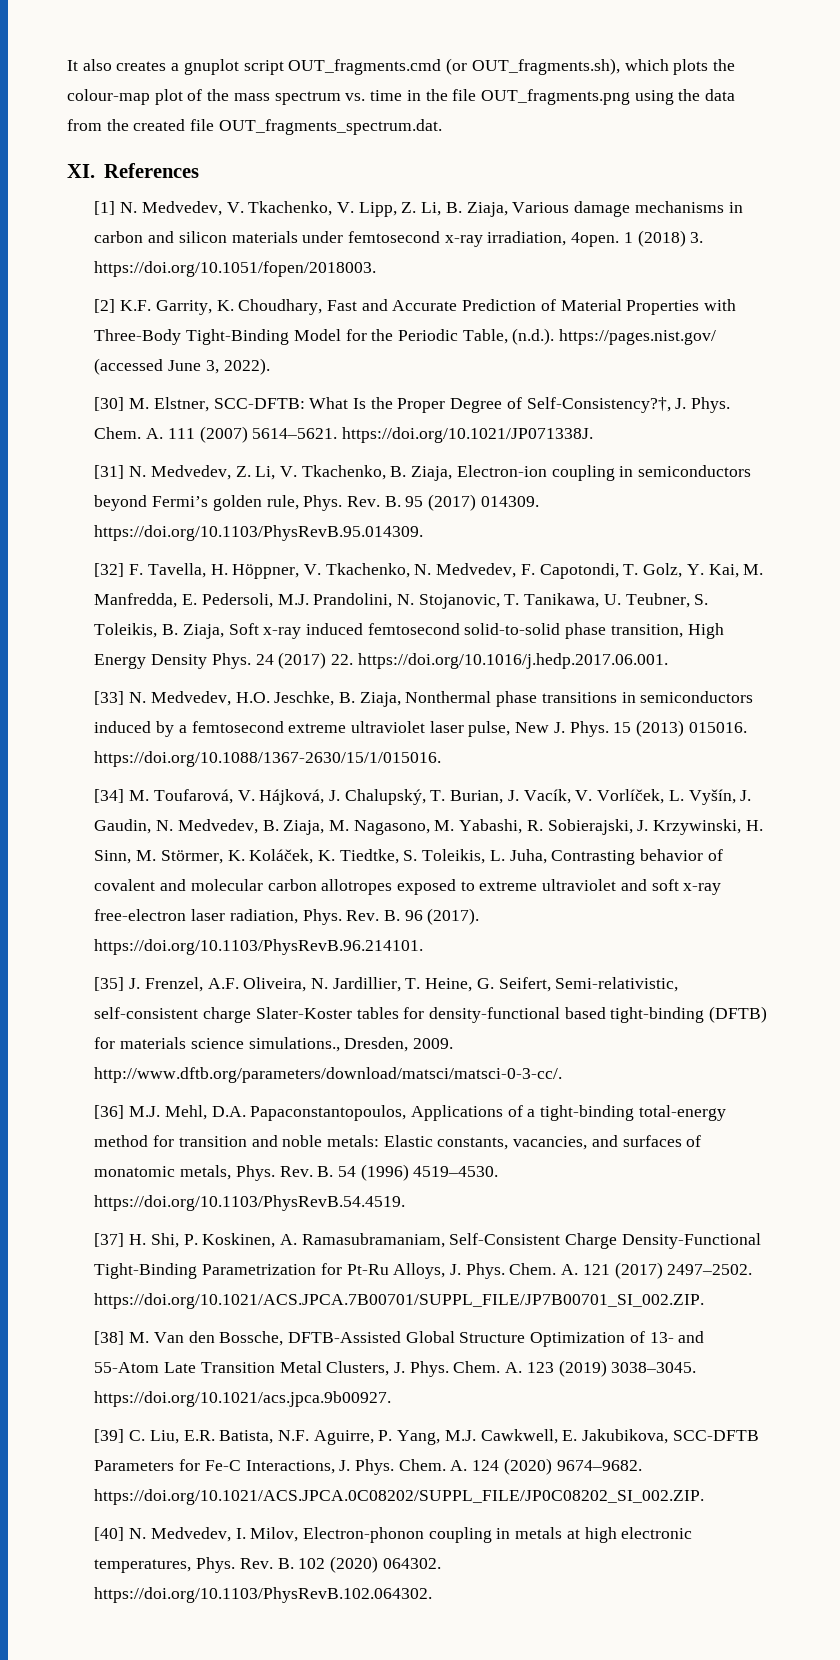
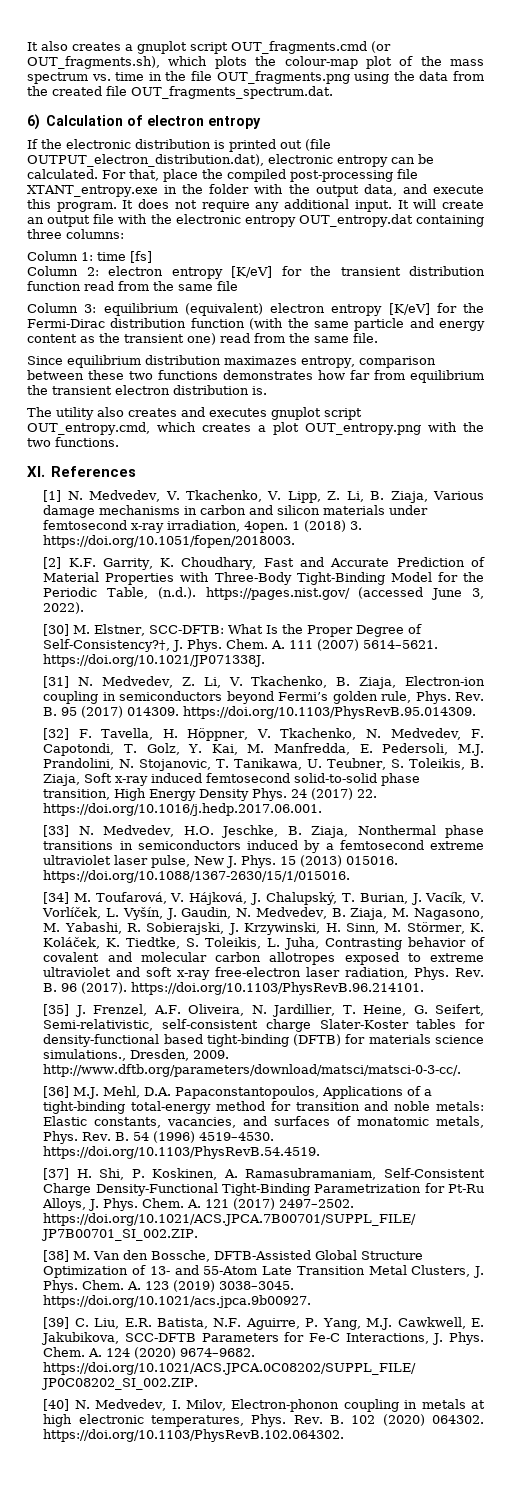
(442, 127) none -> [27,114,262,130] [27,139,331,152] [27,154,434,167] [27,169,418,182] [27,184,485,197] [27,199,485,212] [27,214,484,227] [27,229,124,239] [27,251,152,263] [27,266,485,279] [27,281,238,291] [27,303,484,316] [27,318,485,331] [27,333,378,345] [27,355,436,368] [27,370,484,383] [27,385,267,395] [27,407,362,420] [27,422,484,435] [27,437,119,447] // 6) Calculation of electron entropy // If the electronic distribution is printed out (file OUTPUT_electron_distribution.dat), electronic entropy can be calculated. For that, place the compiled post-processing file XTANT_entropy.exe in the folder with the output data, and execute this program. It does not require any additional input. It will create an output file with the electronic entropy OUT_entropy.dat containing three columns: // Column 1: time [fs] // Column 2: electron entropy [K/eV] for the transient distribution function read from the same file // Column 3: equilibrium (equivalent) electron entropy [K/eV] for the Fermi-Dirac distribution function (with the same particle and energy content as the transient one) read from the same file. // Since equilibrium distribution maximazes entropy, comparison between these two functions demonstrates how far from equilibrium the transient electron distribution is. // The utility also creates and executes gnuplot script OUT_entropy.cmd, which creates a plot OUT_entropy.png with the two functions.

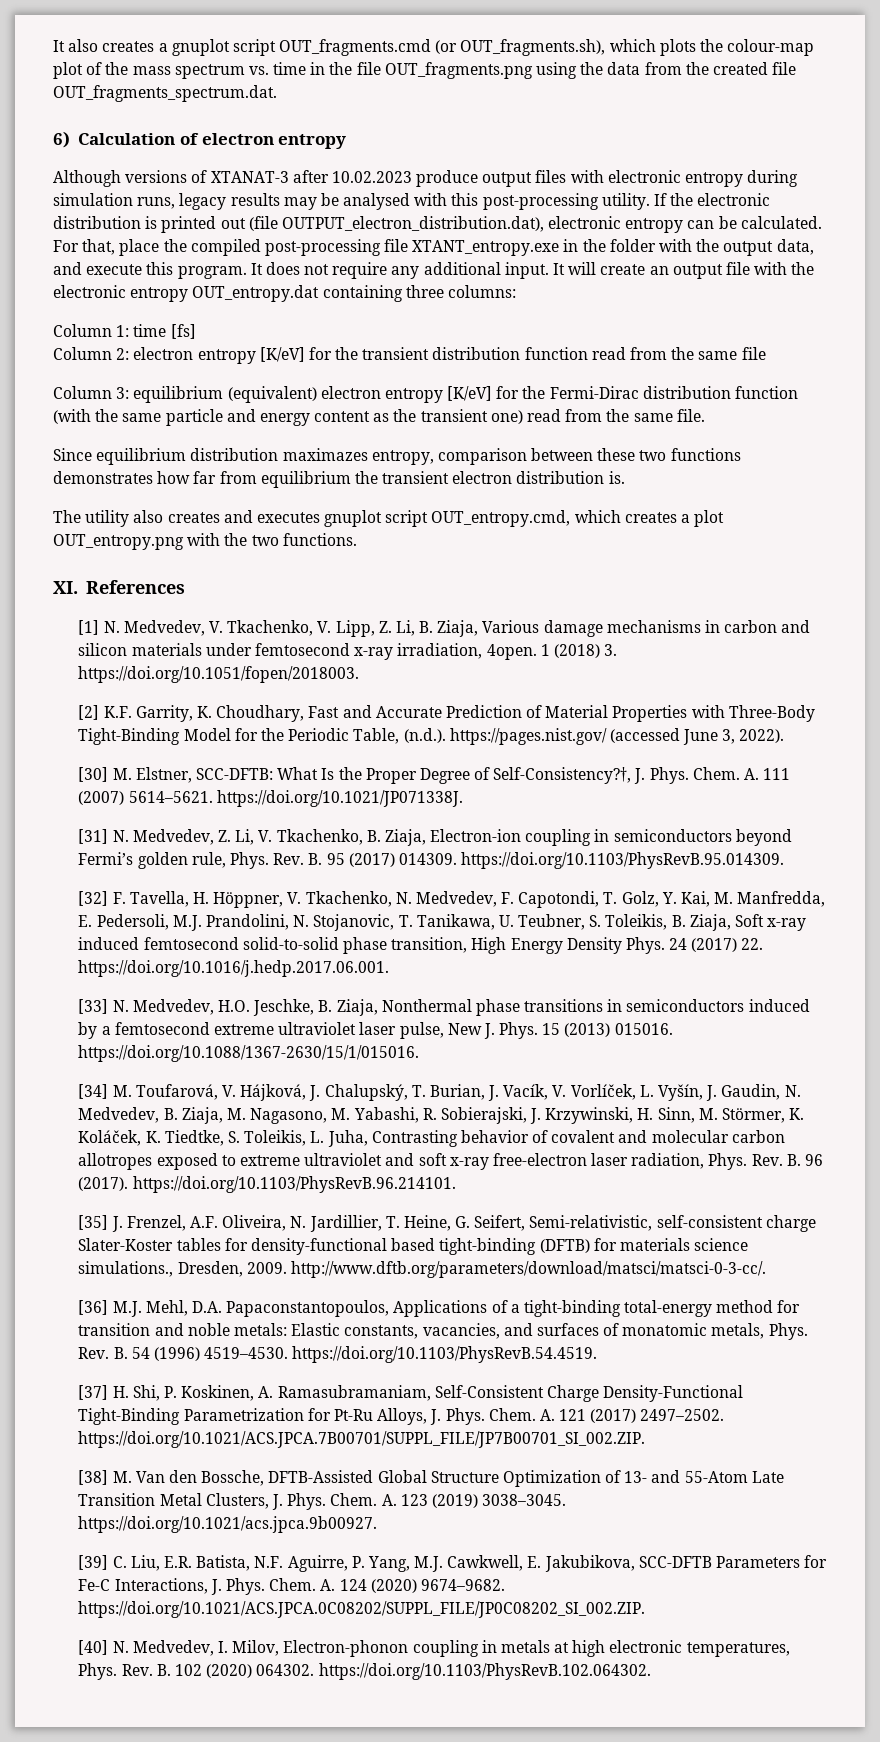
(262, 122) none -> [53,170,799,187] [53,193,650,210] Although versions of XTANAT-3 after 10.02.2023 produce output files with electronic entropy during simulation runs, legacy results may be analysed with this post-processing utility.

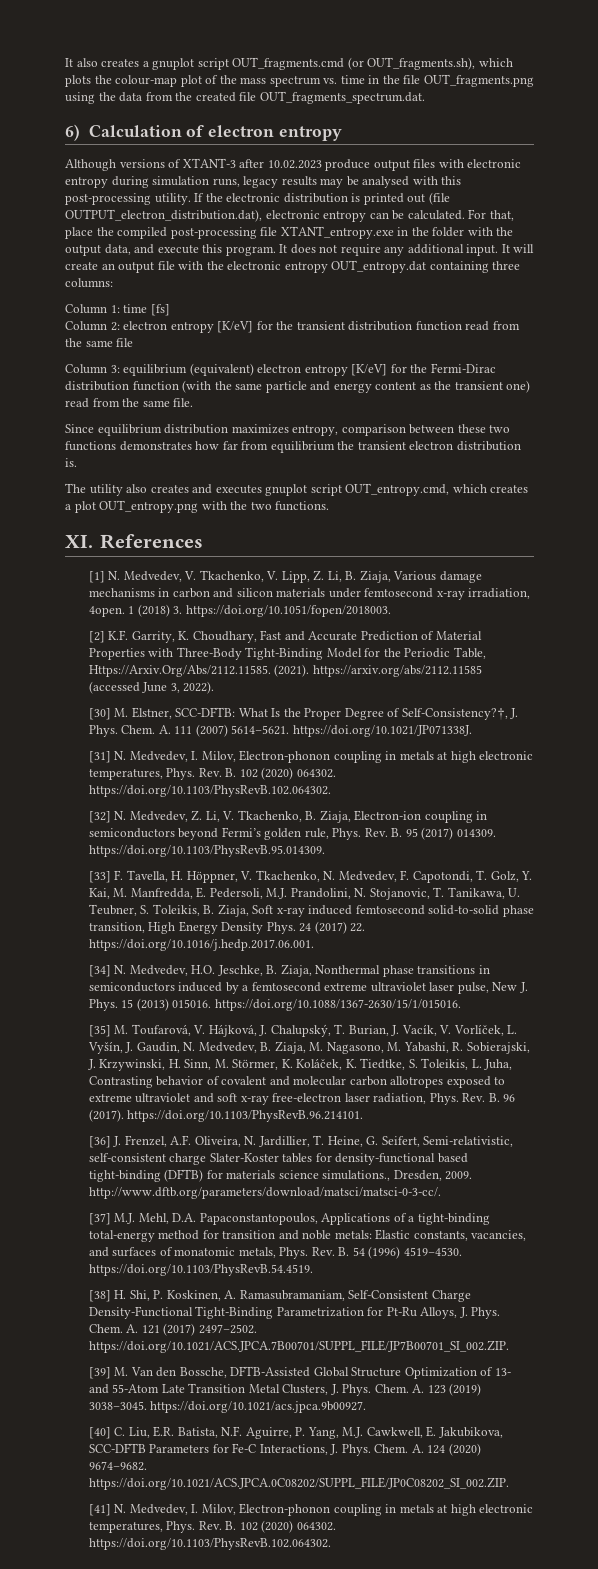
[210,171,289,183] XTANAT-3 -> [182,158,236,168] XTANT-3
[282,448,368,461] maximazes -> [231,424,289,434] maximizes
[403,728,607,745] (n.d.). https://pages.nist.gov/ -> [88,664,482,677] Https://Arxiv.Org/Abs/2112.11585. (2021). https://arxiv.org/abs/2112.11585
(214, 837) none -> [191,750,534,763] [88,767,336,780] [88,785,331,797] [88,811,188,823] I. Milov, Electron-phonon coupling in metals at high electronic temperatures, Phys. Rev. B. 102 (2020) 064302. https://doi.org/10.1103/PhysRevB.102.064302. // [32] N. Medvedev,
[78,891,109,906] [32] -> [88,871,111,883] [33]
[78,999,109,1014] [33] -> [88,965,111,977] [34]
[78,1084,109,1099] [34] -> [88,1025,111,1037] [35]
[78,1215,109,1230] [35] -> [88,1136,111,1148] [36]
[78,1300,109,1315] [36] -> [88,1213,111,1225] [37]
[78,1385,109,1400] [37] -> [88,1290,111,1302] [38]
[78,1470,109,1485] [38] -> [88,1367,111,1379] [39]
[78,1555,109,1570] [39] -> [88,1427,111,1439] [40]
[78,1640,109,1655] [40] -> [88,1504,111,1516] [41]

